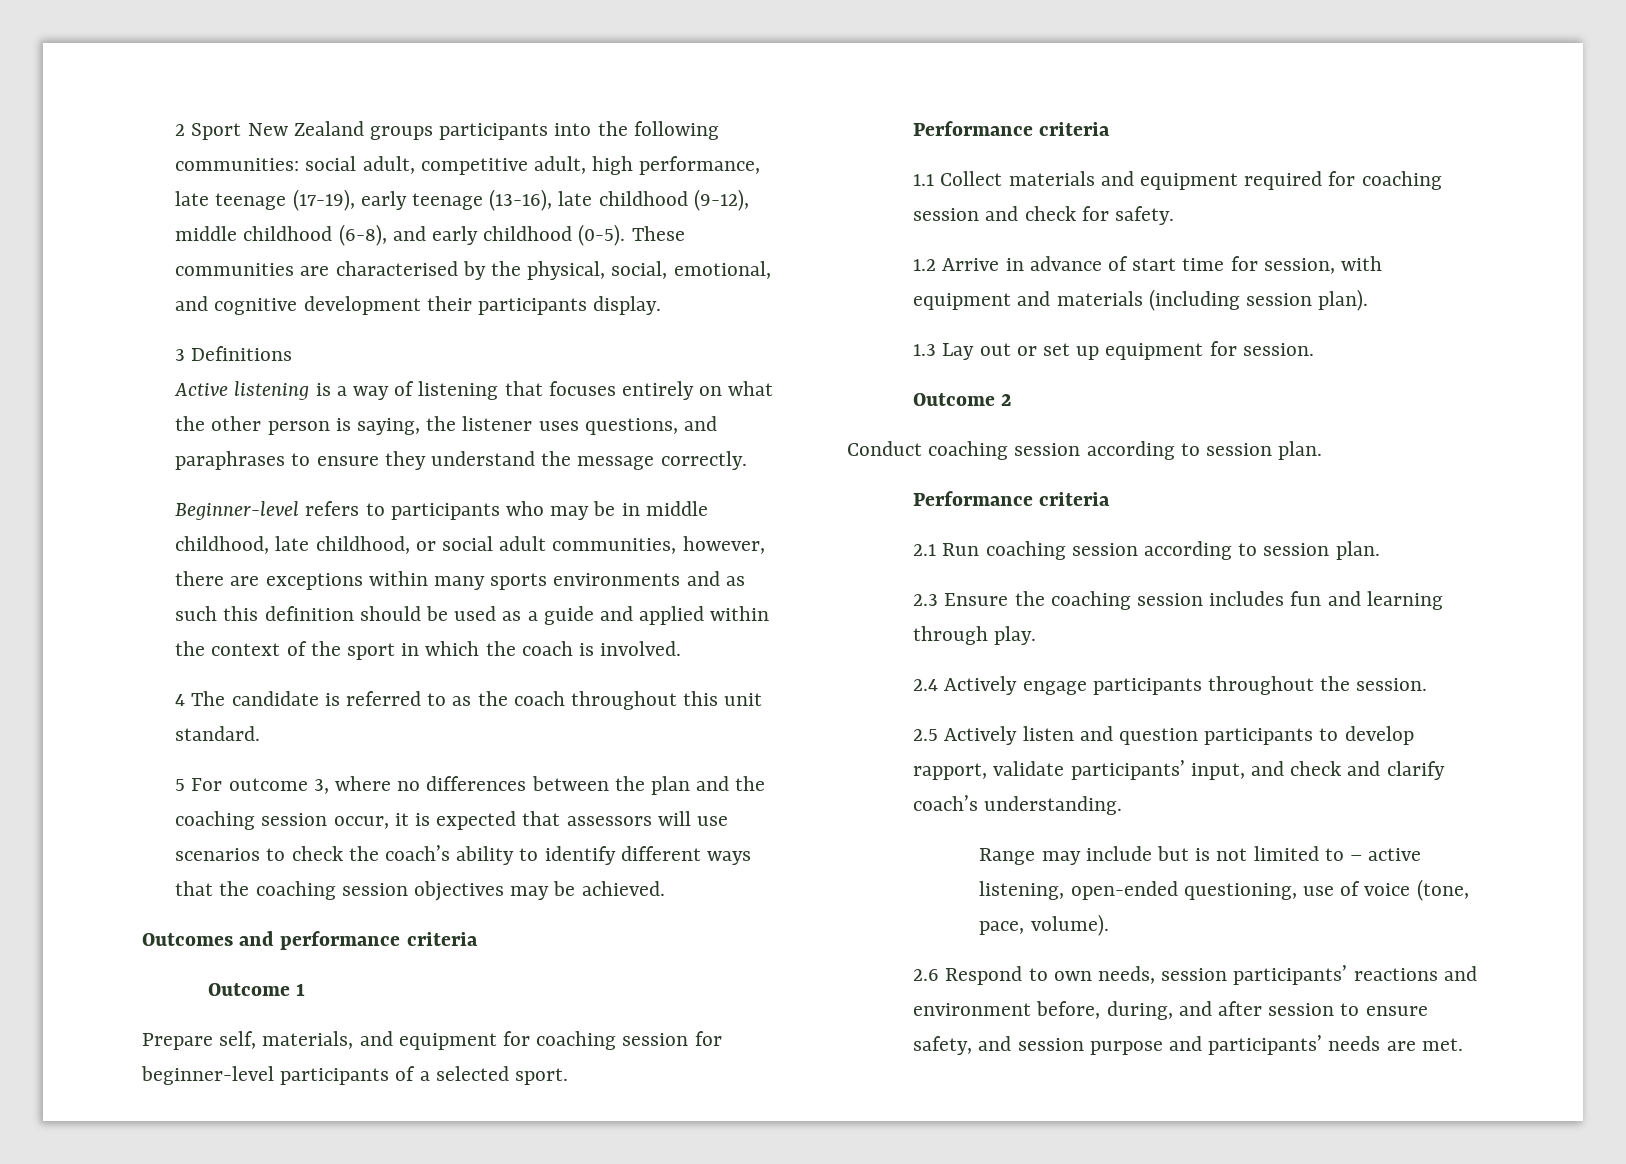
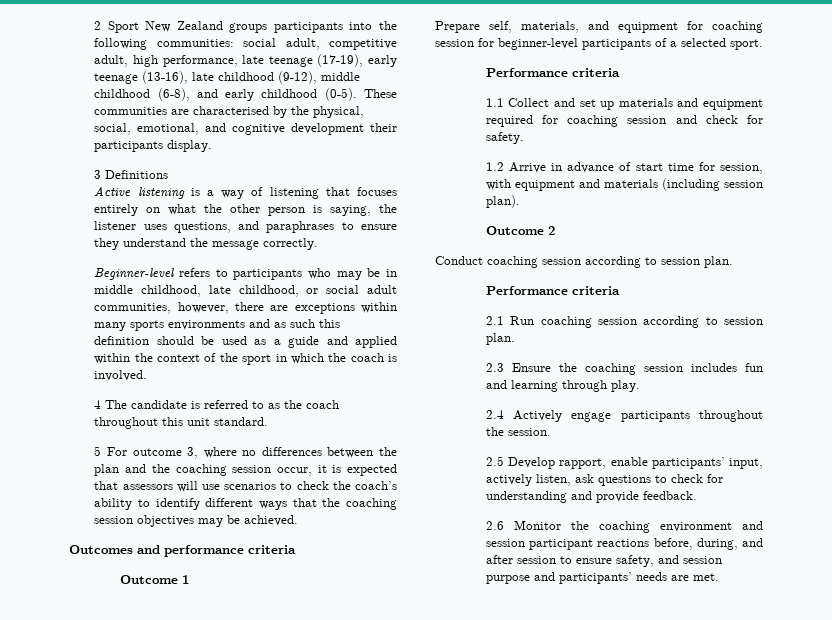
(1003, 178) none -> [553,98,615,110] and set up
[913,341,1314,360] // 1.3 Lay out or set up equipment for session. -> (520, 201) none
[944,726,1414,745] [913,760,1445,780] [913,795,1123,815] [979,846,1422,865] [979,879,1469,901] [979,914,1109,936] [913,965,1477,985] [913,1003,1032,1016] Actively listen and question participants to develop rapport, validate participants’ input, and check and clarify coach’s understanding. // Range may include but is not limited to – active listening, open-ended questioning, use of voice (tone, pace, volume). // 2.6 Respond to own needs, session participants’ reactions and environment -> [508,457,763,469] [485,474,723,486] [485,491,697,503] [485,520,763,533] [485,539,650,550] Develop rapport, enable participants’ input, actively listen, ask questions to check for understanding and provide feedback. // 2.6 Monitor the coaching environment and session participant reactions

